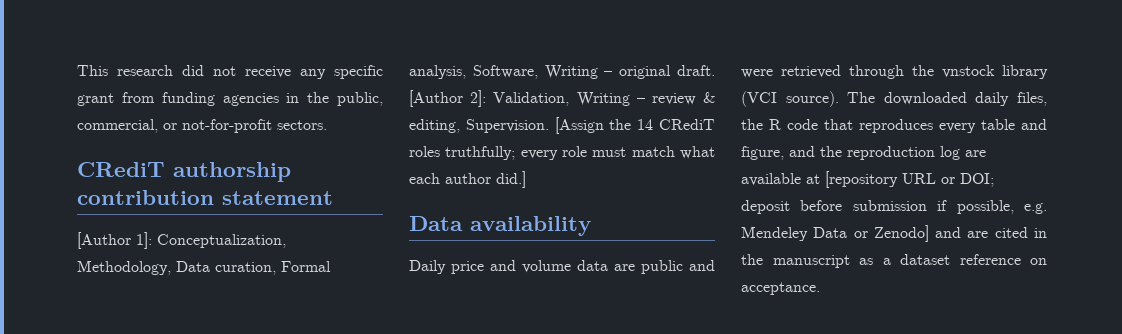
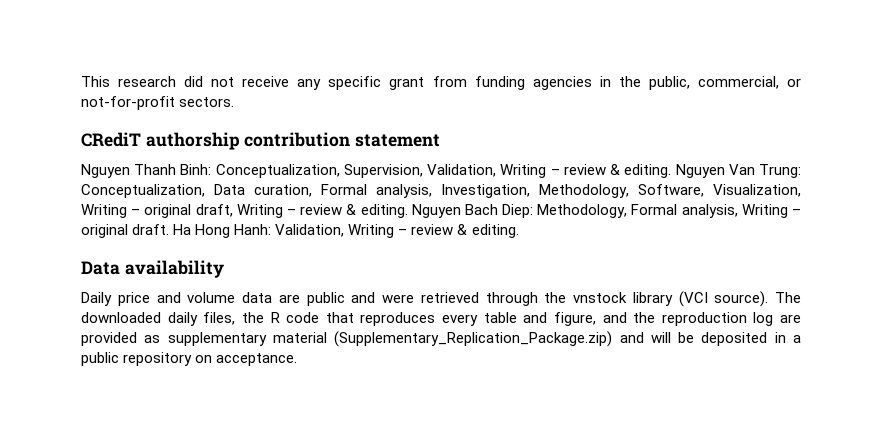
[77,232,286,249] [77,260,331,275] [409,65,715,79] [409,90,715,107] [409,117,715,134] [409,146,715,160] [409,171,526,188] [Author 1]: Conceptualization, Methodology, Data curation, Formal analysis, Software, Writing – original draft. [Author 2]: Validation, Writing – review & editing, Supervision. [Assign the 14 CRediT roles truthfully; every role must match what each author did.] -> [81,164,802,178] [81,184,801,198] [81,204,801,218] [81,224,519,238] Nguyen Thanh Binh: Conceptualization, Supervision, Validation, Writing – review & editing. Nguyen Van Trung: Conceptualization, Data curation, Formal analysis, Investigation, Methodology, Software, Visualization, Writing – original draft, Writing – review & editing. Nguyen Bach Diep: Methodology, Formal analysis, Writing – original draft. Ha Hong Hanh: Validation, Writing – review & editing.
[741,171,994,188] [741,200,1047,214] [741,225,1047,242] [741,254,1021,268] available at [repository URL or DOI; deposit before submission if possible, e.g. Mendeley Data or Zenodo] and are cited in the manuscript as a dataset reference -> [81,331,801,347] [81,352,193,366] provided as supplementary material (Supplementary_Replication_Package.zip) and will be deposited in a public repository

